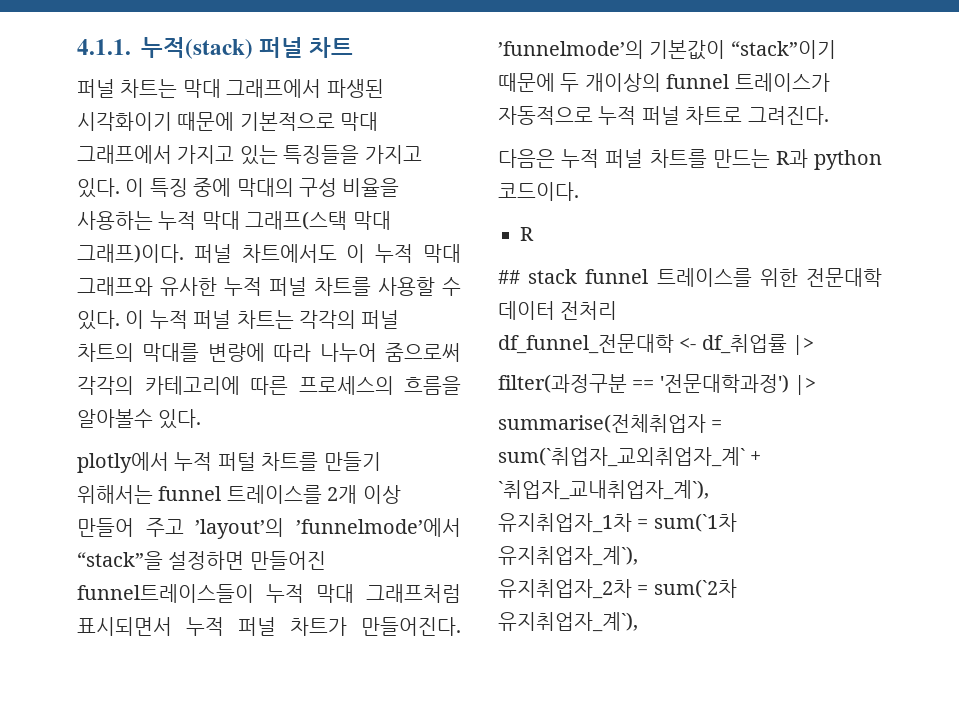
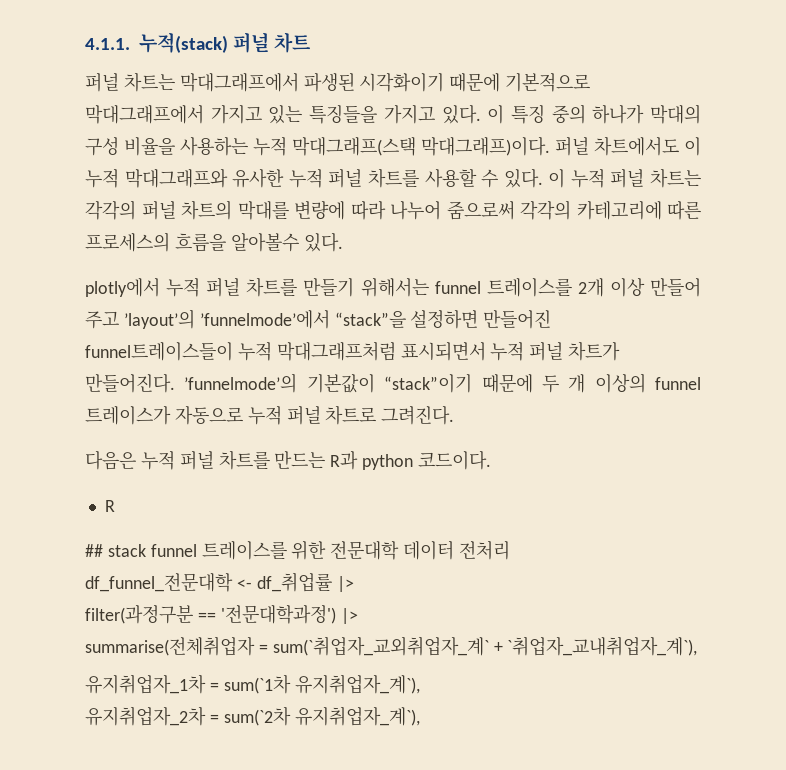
[182,79,322,98] 막대 그래프에서 -> [179,73,299,92] 막대그래프에서
[340,112,379,131] [77,145,172,164] 막대 그래프에서 -> [85,105,204,124] 막대그래프에서
[193,178,232,197] 중에 -> [551,104,645,124] 중의 하나가
[201,211,391,230] [77,244,184,263] 막대 그래프(스택 막대 그래프)이다. -> [292,136,550,156] 막대그래프(스택 막대그래프)이다.
[423,244,462,263] [77,277,153,296] 막대 그래프와 -> [124,168,228,188] 막대그래프와
[217,452,256,471] 퍼털 -> [206,278,241,297] 퍼널
[316,584,461,603] 막대 그래프처럼 -> [276,341,396,361] 막대그래프처럼
[584,73,661,92] 개이상의 -> [568,373,646,393] 개 이상의
[498,106,593,125] 자동적으로 -> [174,405,243,425] 자동으로

